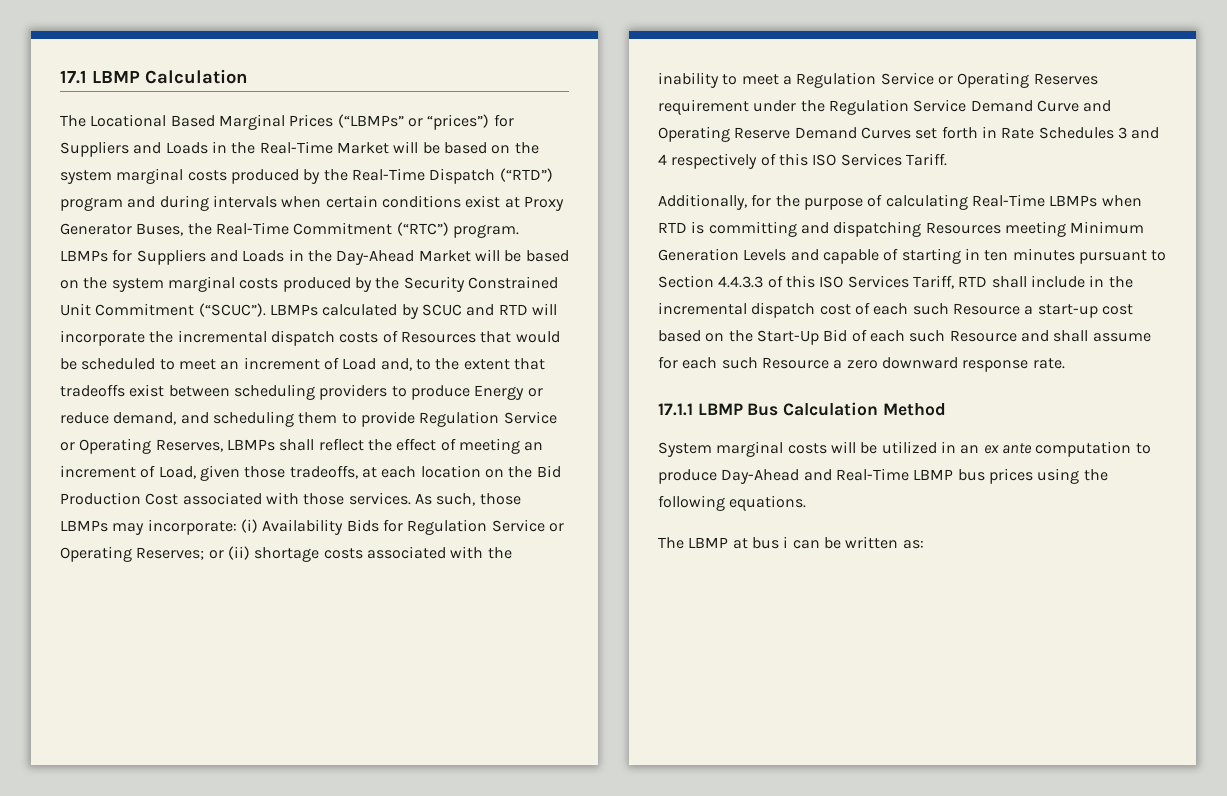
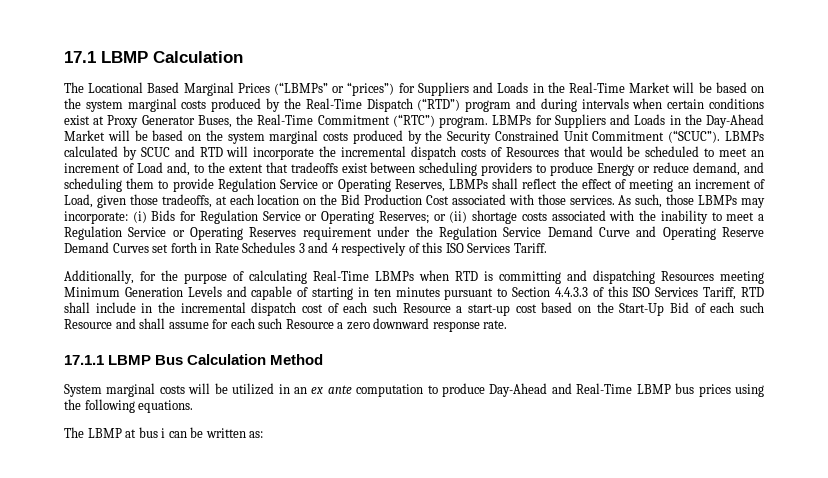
[262,519,344,535] Availability -> (147, 217) none

